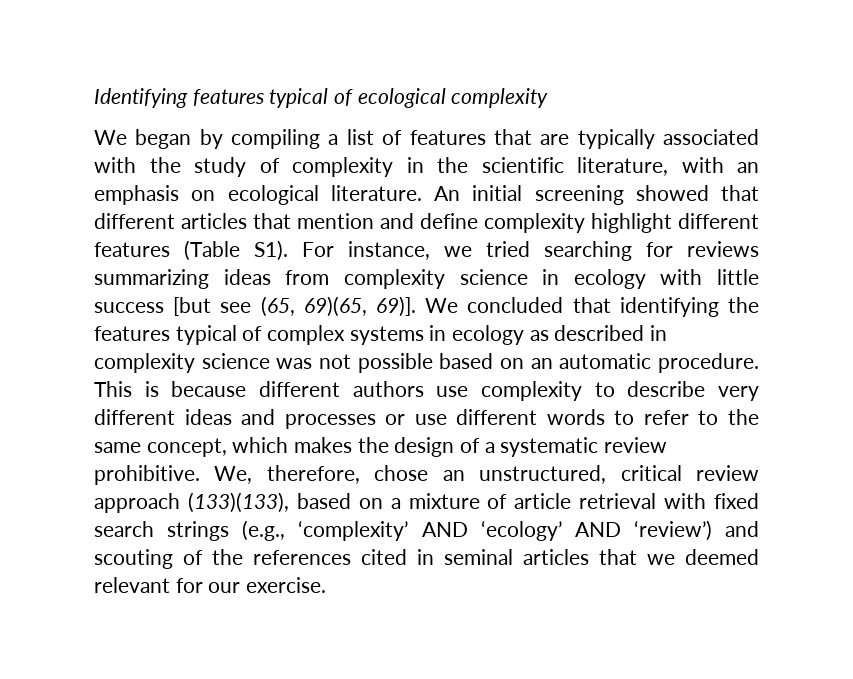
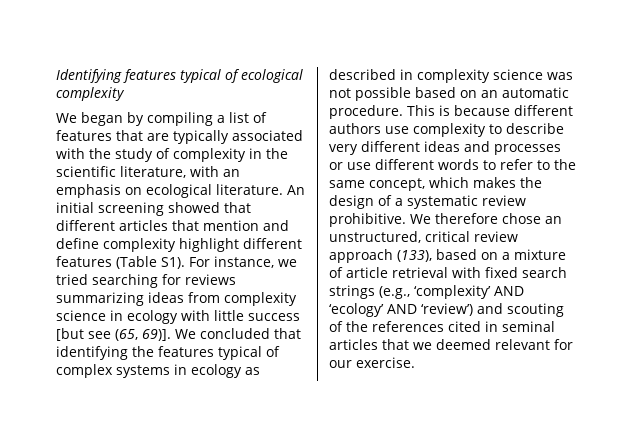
[303,296,367,317] 69)(65, -> (138, 335) none
[214,465,360,484] We, therefore, -> [410,213,498,224] We therefore
[187,492,289,513] (133)(133), -> [397,250,432,262] (133),

